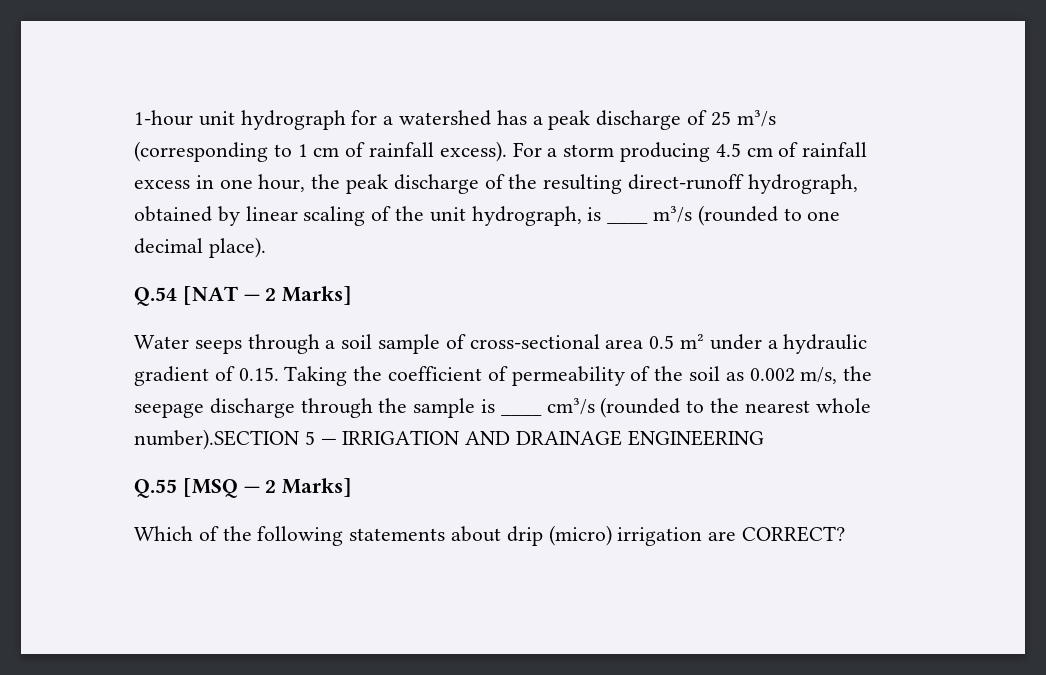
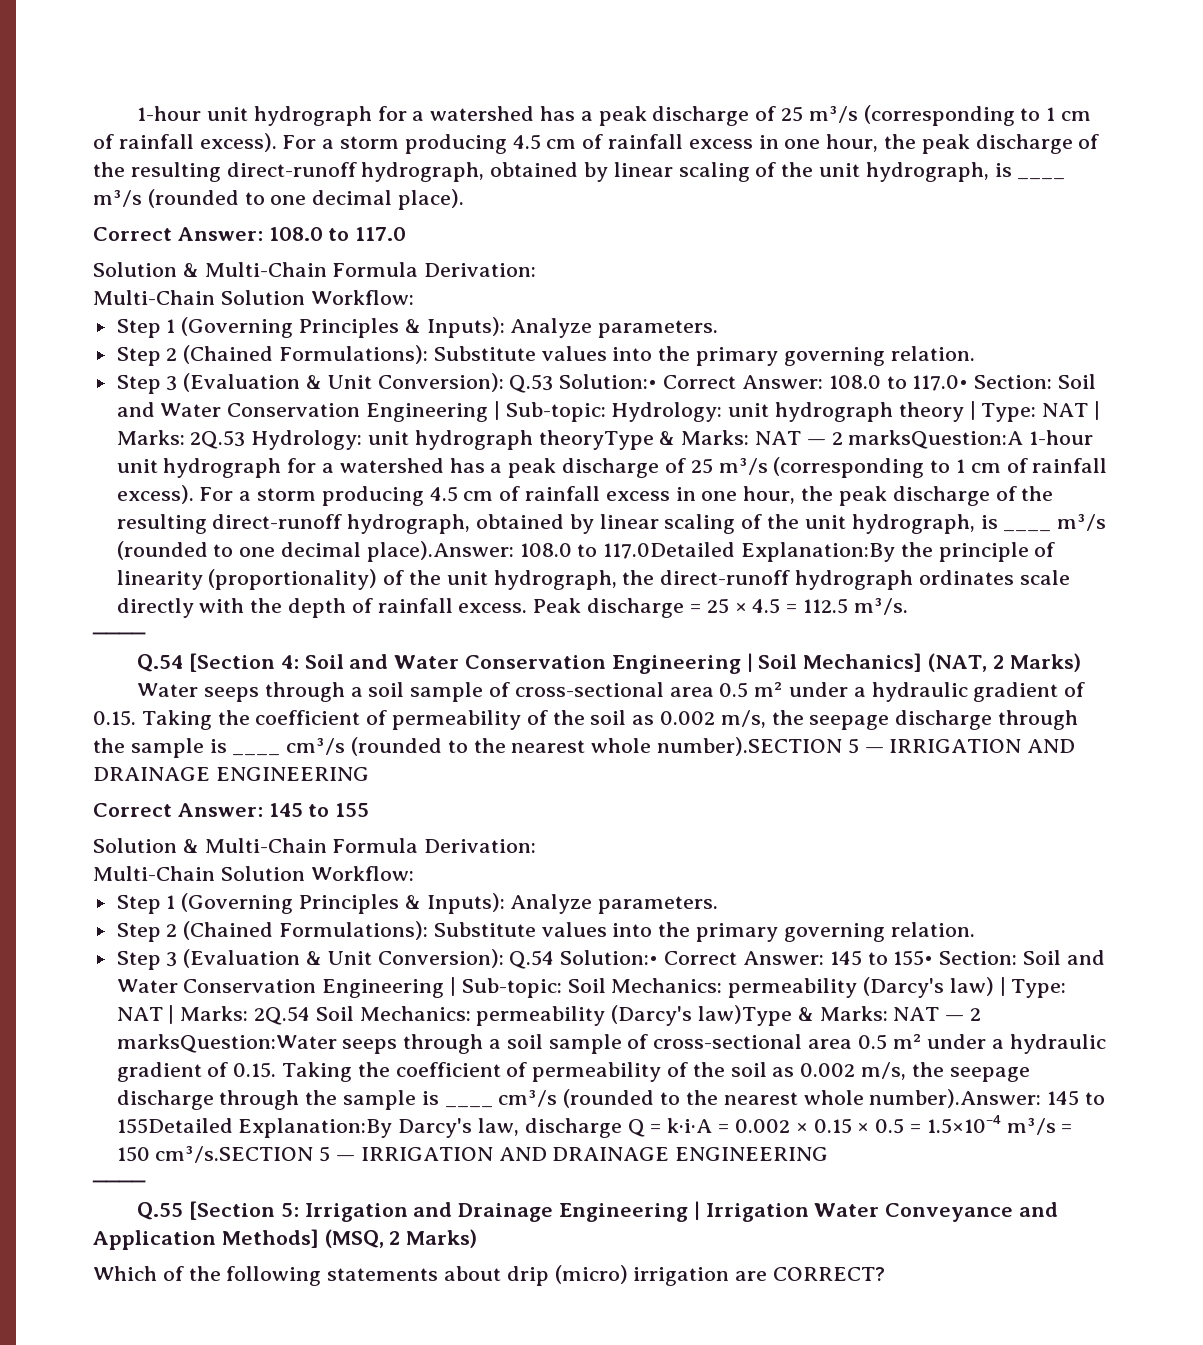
[134,286,353,306] Q.54 [NAT — 2 Marks] -> [93,227,407,241] [93,262,537,277] [93,290,414,305] [116,317,719,338] [116,345,975,366] [116,373,1096,394] [116,401,1101,422] [116,430,1094,450] [116,457,1108,478] [116,485,1054,506] [116,514,998,534] [1003,514,1107,532] [116,541,1056,562] [116,569,1070,590] [116,598,908,618] [92,632,146,641] [137,653,1081,674] Correct Answer: 108.0 to 117.0 // Solution & Multi-Chain Formula Derivation: // Multi-Chain Solution Workflow: // Step 1 (Governing Principles & Inputs): Analyze parameters. // Step 2 (Chained Formulations): Substitute values into the primary governing relation. // Step 3 (Evaluation & Unit Conversion): Q.53 Solution:• Correct Answer: 108.0 to 117.0• Section: Soil and Water Conservation Engineering | Sub-topic: Hydrology: unit hydrograph theory | Type: NAT | Marks: 2Q.53 Hydrology: unit hydrograph theoryType & Marks: NAT — 2 marksQuestion:A 1-hour unit hydrograph for a watershed has a peak discharge of 25 m³/s (corresponding to 1 cm of rainfall excess). For a storm producing 4.5 cm of rainfall excess in one hour, the peak discharge of the resulting direct-runoff hydrograph, obtained by linear scaling of the unit hydrograph, is ____ m³/s (rounded to one decimal place).Answer: 108.0 to 117.0Detailed Explanation:By the principle of linearity (proportionality) of the unit hydrograph, the direct-runoff hydrograph ordinates scale directly with the depth of rainfall excess. Peak discharge = 25 × 4.5 = 112.5 m³/s. // ──── // Q.54 [Section 4: Soil and Water Conservation Engineering | Soil Mechanics] (NAT, 2 Marks)
[134,478,353,498] Q.55 [MSQ — 2 Marks] -> [93,803,370,817] [93,838,537,853] [93,866,414,881] [116,893,719,914] [116,921,975,942] [116,949,1105,970] [116,977,1067,998] [116,1005,982,1026] [116,1034,1107,1054] [116,1062,1030,1082] [116,1090,439,1110] [444,1089,1105,1108] [116,1115,1073,1138] [116,1146,829,1163] [92,1180,146,1189] [137,1201,1059,1222] [93,1229,478,1250] Correct Answer: 145 to 155 // Solution & Multi-Chain Formula Derivation: // Multi-Chain Solution Workflow: // Step 1 (Governing Principles & Inputs): Analyze parameters. // Step 2 (Chained Formulations): Substitute values into the primary governing relation. // Step 3 (Evaluation & Unit Conversion): Q.54 Solution:• Correct Answer: 145 to 155• Section: Soil and Water Conservation Engineering | Sub-topic: Soil Mechanics: permeability (Darcy's law) | Type: NAT | Marks: 2Q.54 Soil Mechanics: permeability (Darcy's law)Type & Marks: NAT — 2 marksQuestion:Water seeps through a soil sample of cross-sectional area 0.5 m² under a hydraulic gradient of 0.15. Taking the coefficient of permeability of the soil as 0.002 m/s, the seepage discharge through the sample is ____ cm³/s (rounded to the nearest whole number).Answer: 145 to 155Detailed Explanation:By Darcy's law, discharge Q = k·i·A = 0.002 × 0.15 × 0.5 = 1.5×10⁻⁴ m³/s = 150 cm³/s.SECTION 5 — IRRIGATION AND DRAINAGE ENGINEERING // ──── // Q.55 [Section 5: Irrigation and Drainage Engineering | Irrigation Water Conveyance and Application Methods] (MSQ, 2 Marks)

